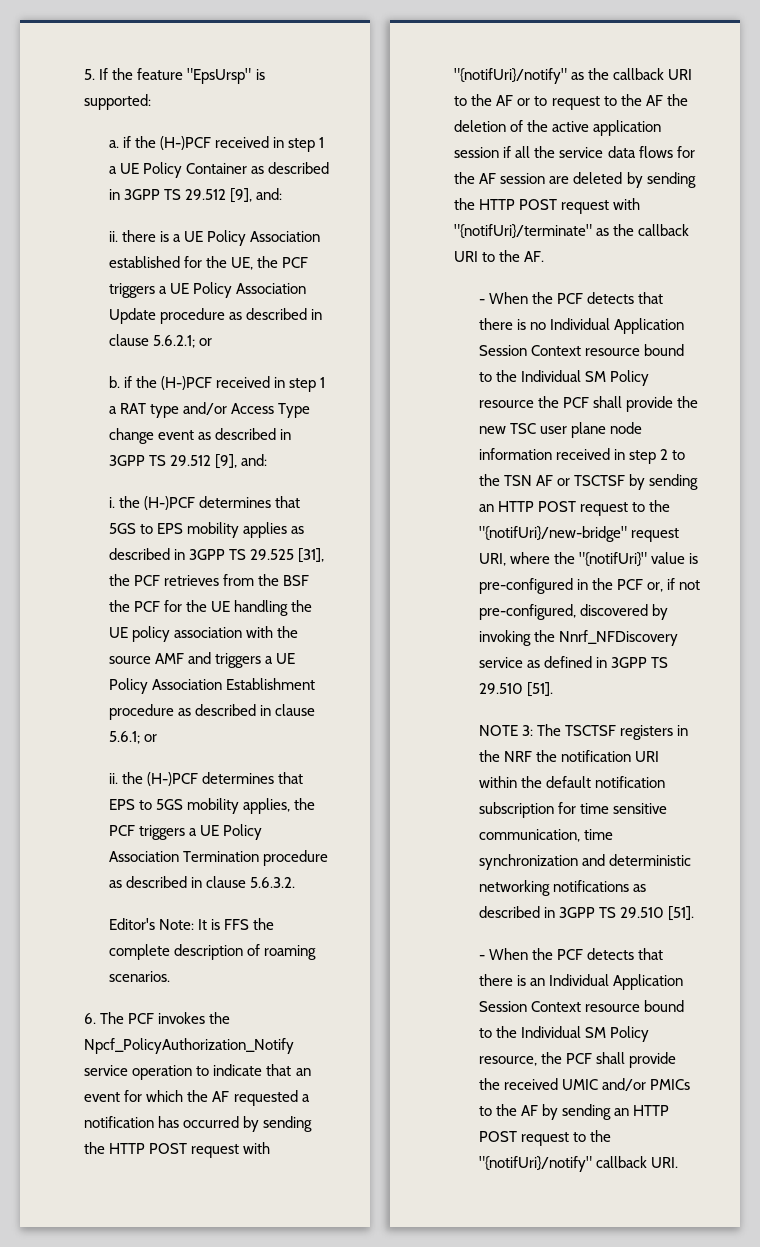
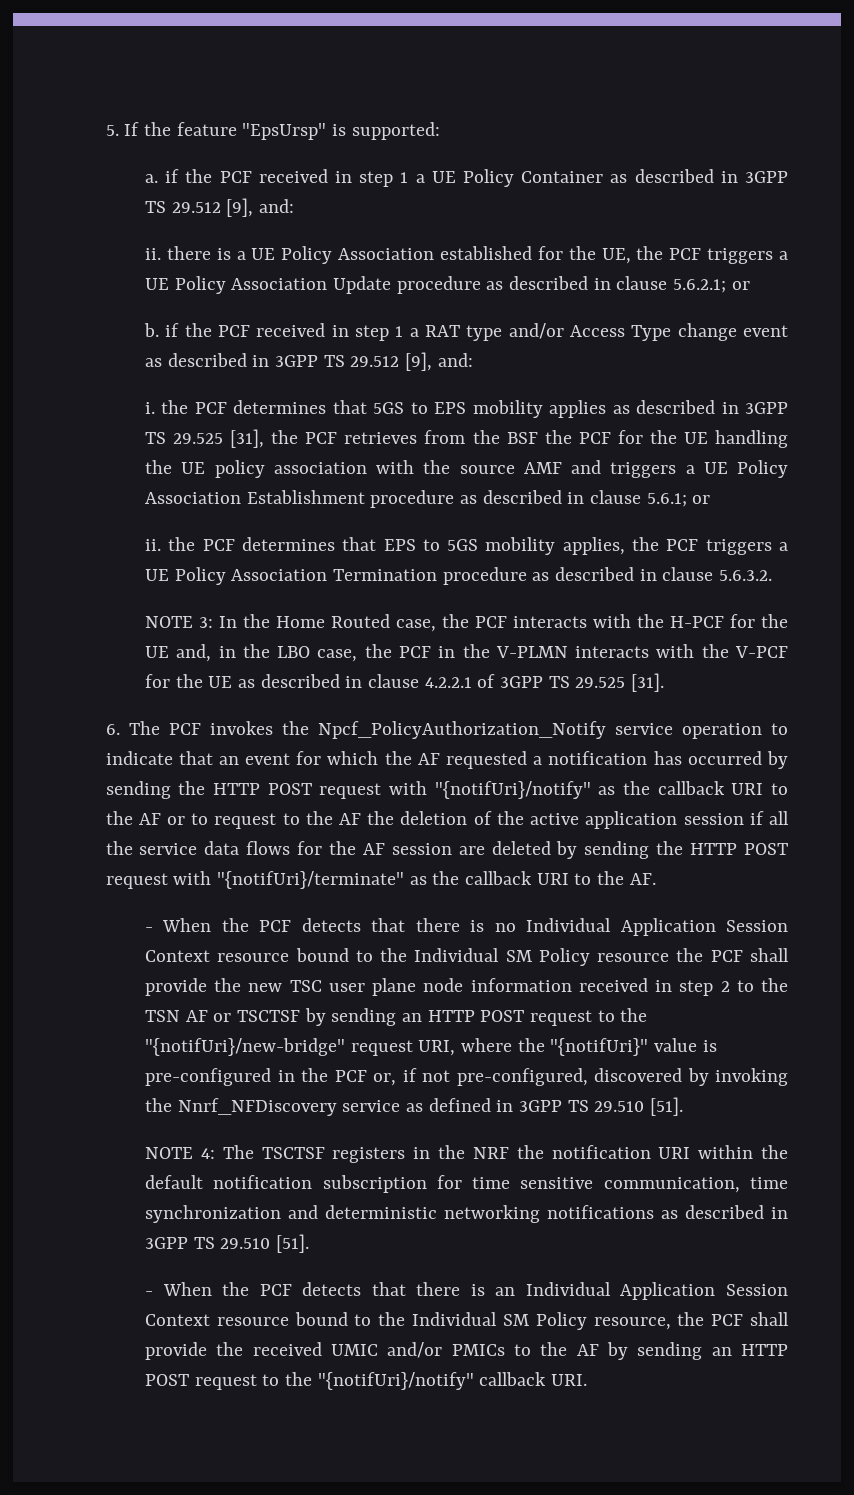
[159,136,211,150] (H-)PCF -> [219,171,252,183] PCF
[160,376,212,390] (H-)PCF -> [218,325,251,337] PCF
[143,496,195,510] (H-)PCF -> [194,402,227,414] PCF
[146,772,198,786] (H-)PCF -> [202,539,235,551] PCF
[108,918,274,930] [108,944,316,960] [108,971,170,982] Editor's Note: It is FFS the complete description of roaming scenarios. -> [145,614,788,632] [145,644,788,662] [145,673,665,692] NOTE 3: In the Home Routed case, the PCF interacts with the H-PCF for the UE and, in the LBO case, the PCF in the V-PLMN interacts with the V-PCF for the UE as described in clause 4.2.2.1 of 3GPP TS 29.525 [31].
[521,725,533,736] 3: -> [200,1148,215,1159] 4:

